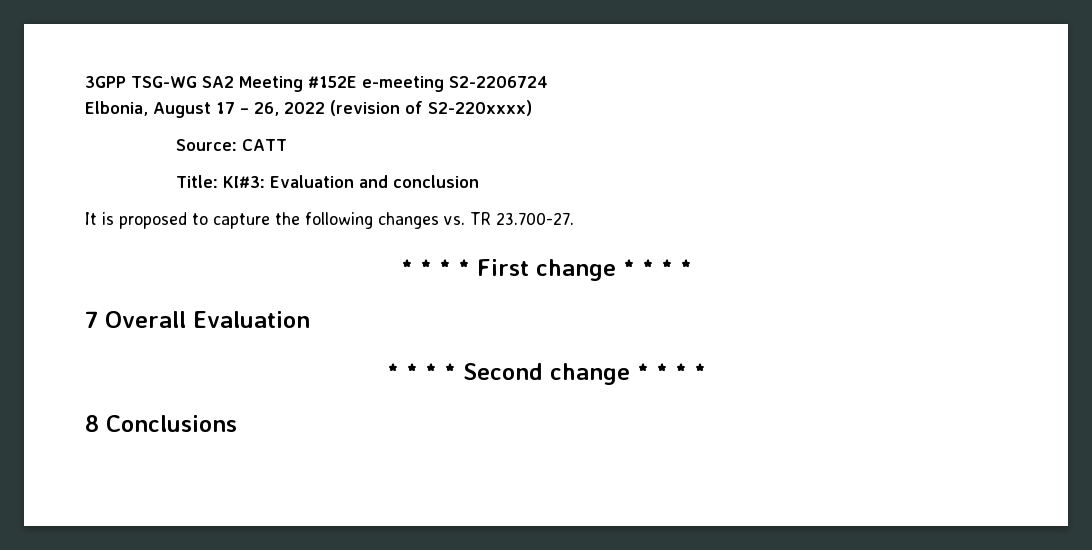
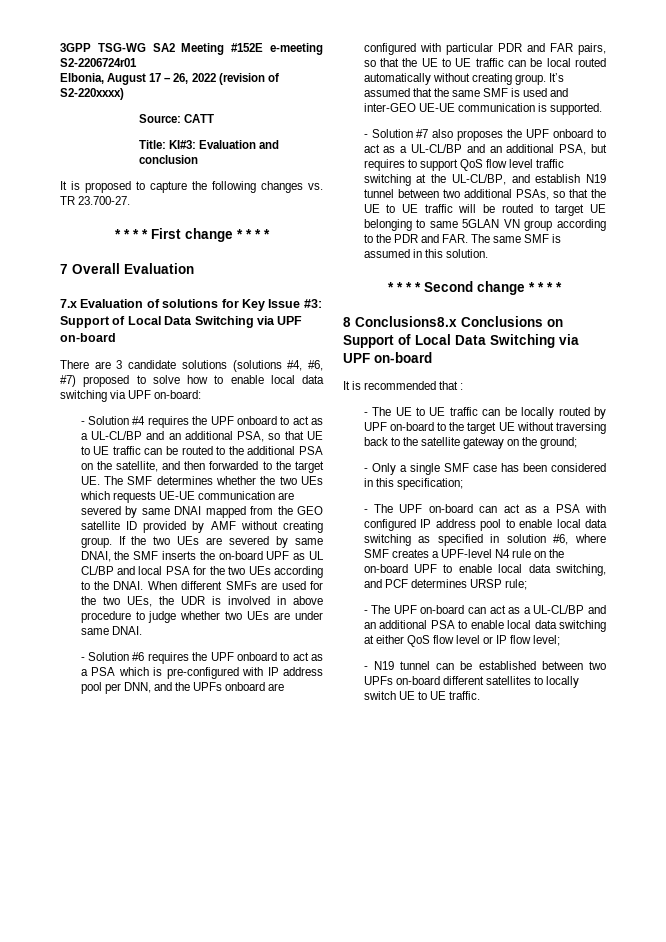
[449,76,548,88] S2-2206724 -> [60,58,137,67] S2-2206724r01
(310, 319) none -> [60,299,322,311] [60,316,303,328] [60,333,116,342] [60,360,323,372] [60,375,324,387] [60,390,202,402] [80,416,323,428] [80,431,323,442] [80,446,323,455] [80,461,324,473] [80,476,323,485] [79,491,295,503] [80,506,323,518] [80,521,323,533] [80,536,323,548] [80,551,324,562] [80,566,323,578] [80,581,323,590] [80,596,323,607] [80,611,323,623] [80,626,142,635] [80,652,323,664] [80,667,323,679] [80,682,285,694] [363,43,606,55] [363,58,606,67] [363,73,565,85] [363,88,569,97] [363,103,603,115] [363,129,606,141] [363,144,607,155] [363,159,565,171] [363,174,606,186] [363,189,606,200] [363,204,606,216] [363,219,606,231] [363,234,562,243] [363,249,488,258] // 7.x Evaluation of solutions for Key Issue #3: Support of Local Data Switching via UPF on-board // There are 3 candidate solutions (solutions #4, #6, #7) proposed to solve how to enable local data switching via UPF on-board: // - Solution #4 requires the UPF onboard to act as a UL-CL/BP and an additional PSA, so that UE to UE traffic can be routed to the additional PSA on the satellite, and then forwarded to the target UE. The SMF determines whether the two UEs which requests UE-UE communication are severed by same DNAI mapped from the GEO satellite ID provided by AMF without creating group. If the two UEs are severed by same DNAI, the SMF inserts the on-board UPF as UL CL/BP and local PSA for the two UEs according to the DNAI. When different SMFs are used for the two UEs, the UDR is involved in above procedure to judge whether two UEs are under same DNAI. // - Solution #6 requires the UPF onboard to act as a PSA which is pre-configured with IP address pool per DNN, and the UPFs onboard are configured with particular PDR and FAR pairs, so that the UE to UE traffic can be local routed automatically without creating group. It’s assumed that the same SMF is used and inter-GEO UE-UE communication is supported. // - Solution #7 also proposes the UPF onboard to act as a UL-CL/BP and an additional PSA, but requires to support QoS flow level traffic switching at the UL-CL/BP, and establish N19 tunnel between two additional PSAs, so that the UE to UE traffic will be routed to target UE belonging to same 5GLAN VN group according to the PDR and FAR. The same SMF is assumed in this solution.
[106,415,237,432] Conclusions -> [355,316,563,327] [343,334,579,348] [343,352,432,363] [343,381,464,390] [363,407,606,419] [363,422,606,434] [363,437,578,449] [363,463,606,475] [363,478,463,490] [363,504,606,513] [363,519,607,531] [363,534,606,546] [363,549,565,558] [363,564,606,576] [363,579,528,590] [363,605,606,614] [363,620,606,632] [363,635,561,647] [363,661,606,670] [363,676,580,688] [363,691,481,700] Conclusions8.x Conclusions on Support of Local Data Switching via UPF on-board // It is recommended that : // - The UE to UE traffic can be locally routed by UPF on-board to the target UE without traversing back to the satellite gateway on the ground; // - Only a single SMF case has been considered in this specification; // - The UPF on-board can act as a PSA with configured IP address pool to enable local data switching as specified in solution #6, where SMF creates a UPF-level N4 rule on the on-board UPF to enable local data switching, and PCF determines URSP rule; // - The UPF on-board can act as a UL-CL/BP and an additional PSA to enable local data switching at either QoS flow level or IP flow level; // - N19 tunnel can be established between two UPFs on-board different satellites to locally switch UE to UE traffic.

